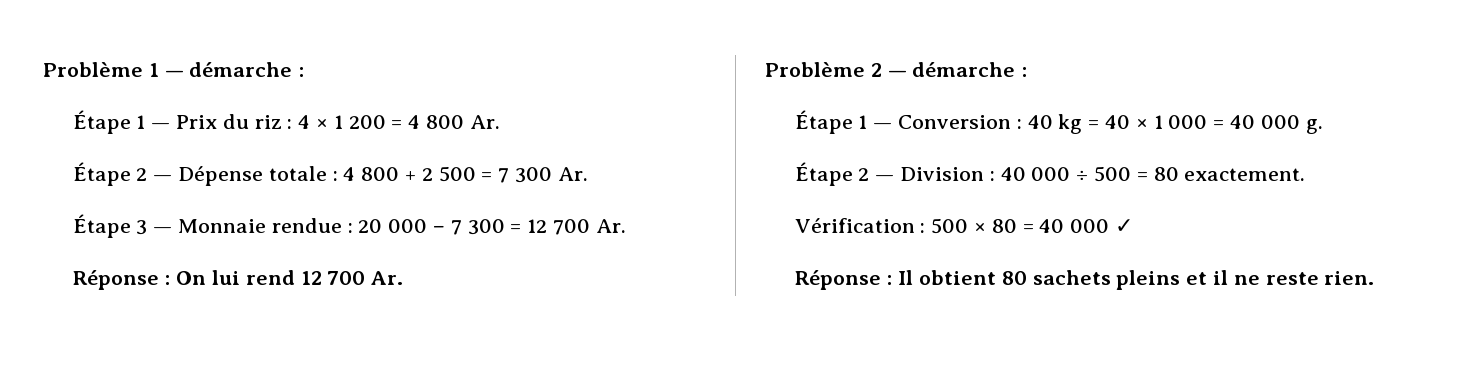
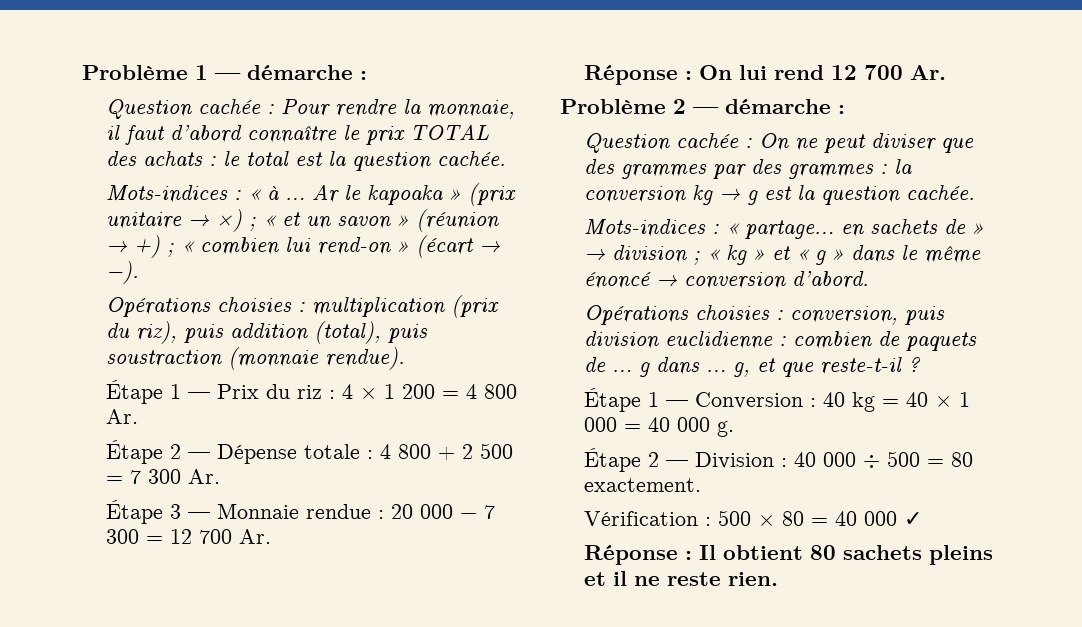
(305, 72) none -> [106,99,516,119] [106,124,490,145] [106,151,507,172] [106,183,517,206] [106,209,500,232] [106,235,501,258] [106,261,140,284] [106,295,500,318] [106,321,429,344] [106,347,406,370] // Question cachée : Pour rendre la monnaie, il faut d’abord connaître le prix TOTAL des achats : le total est la question cachée. // Mots-indices : « à … Ar le kapoaka » (prix unitaire → ×) ; « et un savon » (réunion → +) ; « combien lui rend-on » (écart → −). // Opérations choisies : multiplication (prix du riz), puis addition (total), puis soustraction (monnaie rendue).
(1028, 72) none -> [584,133,975,154] [584,159,913,179] [584,185,976,206] [584,219,985,239] [584,245,982,265] [584,271,870,289] [584,305,946,325] [584,331,978,352] [584,357,922,378] // Question cachée : On ne peut diviser que des grammes par des grammes : la conversion kg → g est la question cachée. // Mots-indices : « partage… en sachets de » → division ; « kg » et « g » dans le même énoncé → conversion d’abord. // Opérations choisies : conversion, puis division euclidienne : combien de paquets de … g dans … g, et que reste-t-il ?

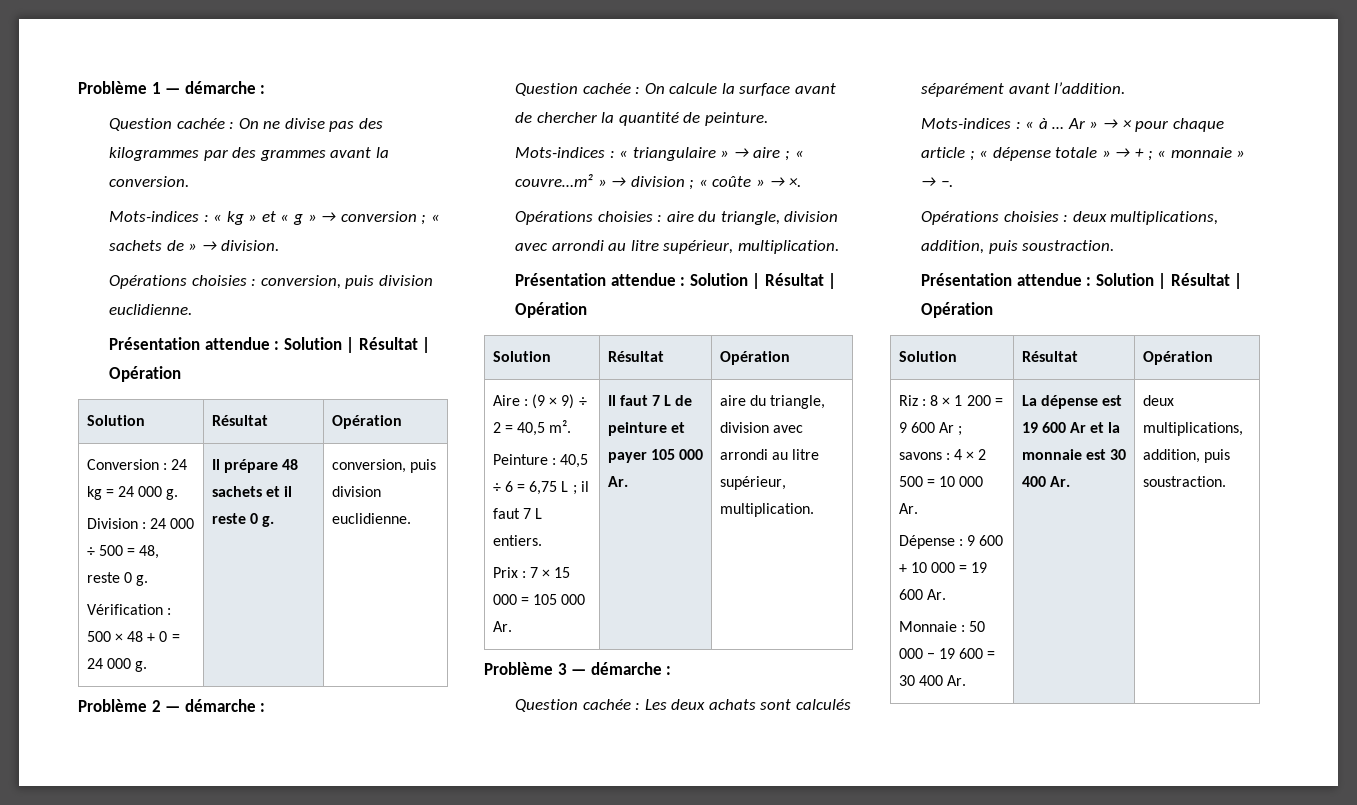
[281,99,516,119] [106,124,490,145] [106,151,507,172] [106,183,517,206] [106,209,500,232] [106,235,501,258] [106,261,140,284] [106,295,500,318] [106,321,429,344] [106,347,406,370] [106,380,518,404] [106,409,139,424] [106,440,514,464] [106,469,221,484] [106,500,496,524] [106,529,272,544] [584,65,947,85] Pour rendre la monnaie, il faut d’abord connaître le prix TOTAL des achats : le total est la question cachée. // Mots-indices : « à … Ar le kapoaka » (prix unitaire → ×) ; « et un savon » (réunion → +) ; « combien lui rend-on » (écart → −). // Opérations choisies : multiplication (prix du riz), puis addition (total), puis soustraction (monnaie rendue). // Étape 1 — Prix du riz : 4 × 1 200 = 4 800 Ar. // Étape 2 — Dépense totale : 4 800 + 2 500 = 7 300 Ar. // Étape 3 — Monnaie rendue : 20 000 − 7 300 = 12 700 Ar. // Réponse : On lui rend 12 700 Ar. -> [238,118,384,132] [108,147,389,161] [108,176,189,187] [108,211,441,225] [108,240,280,251] [108,275,433,289] [108,304,192,315] [108,337,431,353] [108,366,181,382] [86,415,145,426] [211,415,268,426] [331,415,402,429] [86,459,187,470] [86,486,179,500] [86,518,195,529] [86,545,160,559] [86,572,148,586] [86,604,171,615] [86,631,180,642] [86,658,147,672] [211,459,298,473] [211,486,292,497] [211,513,274,527] [331,459,436,473] [331,486,381,497] [331,513,411,524] On ne divise pas des kilogrammes par des grammes avant la conversion. // Mots-indices : « kg » et « g » → conversion ; « sachets de » → division. // Opérations choisies : conversion, puis division euclidienne. // Présentation attendue : Solution | Résultat | Opération // Solution | Résultat | Opération // Conversion : 24 kg = 24 000 g. // Division : 24 000 ÷ 500 = 48, reste 0 g. // Vérification : 500 × 48 + 0 = 24 000 g. | Il prépare 48 sachets et il reste 0 g. | conversion, puis division euclidienne.
[795,133,975,154] [584,159,913,179] [584,185,976,206] [584,219,967,239] ne peut diviser que des grammes par des grammes : la conversion kg → g est la question cachée. // Mots-indices : « partage… en sachets de -> [669,83,837,96] [514,112,768,126] [514,147,804,161] [514,174,593,187] calcule la surface avant de chercher la quantité de peinture. // Mots-indices : « triangulaire » → aire ; « couvre…m²
[726,245,982,265] [584,271,870,289] [584,305,946,325] [584,331,978,352] [584,357,922,378] [584,388,971,412] [584,417,735,437] [584,448,974,472] [584,478,702,492] [584,510,923,526] [584,545,994,565] [584,571,779,586] kg » et « g » dans le même énoncé → conversion d’abord. // Opérations choisies : conversion, puis division euclidienne : combien de paquets de … g dans … g, et que reste-t-il ? // Étape 1 — Conversion : 40 kg = 40 × 1 000 = 40 000 g. // Étape 2 — Division : 40 000 ÷ 500 = 80 exactement. // Vérification : 500 × 80 = 40 000 ✓ // Réponse : Il obtient 80 sachets pleins et il ne reste rien. -> [712,176,802,187] [514,211,839,225] [514,240,839,254] [514,273,837,289] [514,302,587,318] [492,351,551,362] [607,351,664,362] [719,351,790,365] [492,394,587,409] [492,420,572,436] [492,454,588,468] [492,481,589,495] [492,508,542,519] [492,535,542,546] [492,567,571,578] [492,594,586,605] [492,621,512,632] [607,395,693,406] [607,422,685,436] [607,449,703,463] [607,476,628,487] [719,395,825,409] [719,422,803,433] [719,449,819,460] [719,476,786,490] [719,503,814,517] [484,662,672,675] [514,699,852,712] [920,82,1126,97] [920,118,1224,132] [920,147,1246,161] [920,177,953,187] [920,211,1219,225] [920,240,1115,254] [920,273,1243,289] [920,302,993,318] [898,351,957,362] [1021,351,1078,362] [1142,351,1213,365] [898,395,1003,406] [898,422,963,436] [898,449,987,460] [898,476,984,487] [898,503,918,514] [898,535,1004,549] [898,562,988,573] [898,589,946,600] [898,621,985,632] [898,648,996,659] [898,675,966,686] [1021,395,1122,409] [1021,422,1121,433] [1021,449,1126,460] [1021,476,1070,487] [1142,395,1174,406] [1142,422,1243,436] [1142,449,1230,463] [1142,476,1226,487] coûte » → ×. // Opérations choisies : aire du triangle, division avec arrondi au litre supérieur, multiplication. // Présentation attendue : Solution | Résultat | Opération // Solution | Résultat | Opération // Aire : (9 × 9) ÷ 2 = 40,5 m². // Peinture : 40,5 ÷ 6 = 6,75 L ; il faut 7 L entiers. // Prix : 7 × 15 000 = 105 000 Ar. | Il faut 7 L de peinture et payer 105 000 Ar. | aire du triangle, division avec arrondi au litre supérieur, multiplication. // Problème 3 — démarche : // Question cachée : Les deux achats sont calculés séparément avant l’addition. // Mots-indices : « à … Ar » → × pour chaque article ; « dépense totale » → + ; « monnaie » → −. // Opérations choisies : deux multiplications, addition, puis soustraction. // Présentation attendue : Solution | Résultat | Opération // Solution | Résultat | Opération // Riz : 8 × 1 200 = 9 600 Ar ; savons : 4 × 2 500 = 10 000 Ar. // Dépense : 9 600 + 10 000 = 19 600 Ar. // Monnaie : 50 000 − 19 600 = 30 400 Ar. | La dépense est 19 600 Ar et la monnaie est 30 400 Ar. | deux multiplications, addition, puis soustraction.

